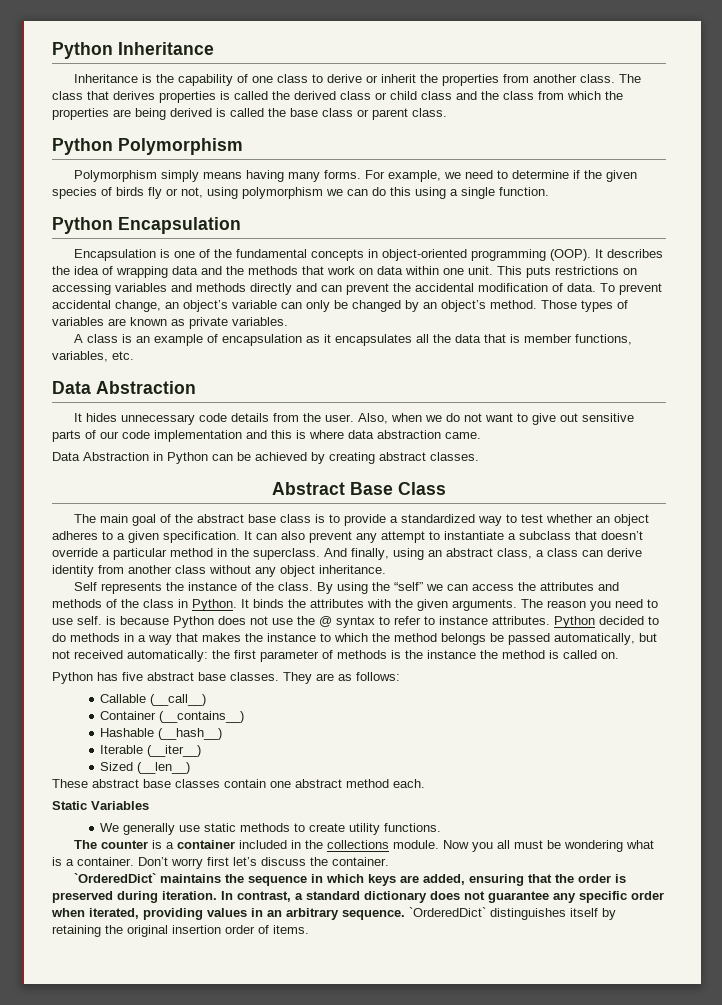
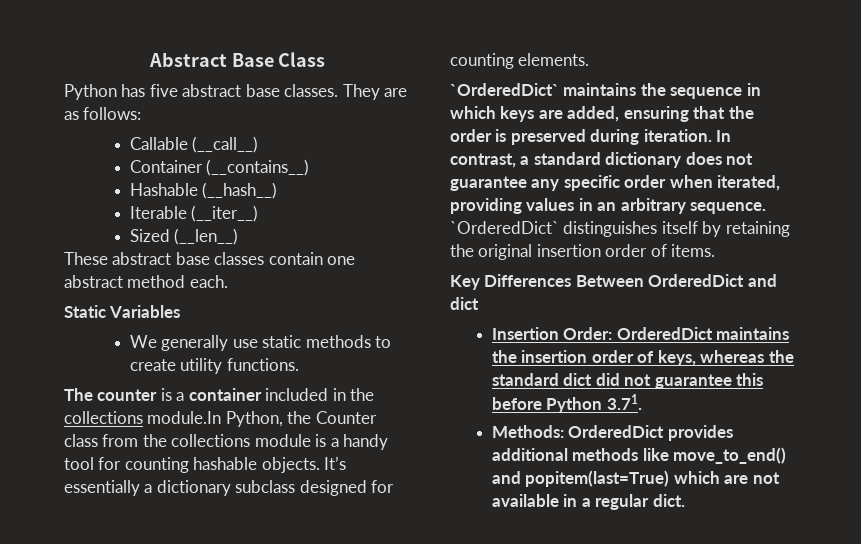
[52,42,214,59] [74,74,642,86] [52,91,623,103] [52,108,447,120] [52,138,243,155] [74,170,638,182] [52,187,549,199] [52,217,241,234] [74,249,664,261] [52,266,637,278] [52,283,662,295] [52,300,628,312] [52,317,288,329] [74,334,633,346] [52,351,134,362] [52,381,196,394] [74,413,635,425] [52,430,481,442] [52,452,479,464] [272,482,446,495] [74,514,650,526] [52,531,643,543] [52,548,642,560] [52,565,386,577] [74,582,620,594] [52,599,658,611] [52,616,659,628] [52,633,657,645] [52,650,619,662] Python Inheritance // Inheritance is the capability of one class to derive or inherit the properties from another class. The class that derives properties is called the derived class or child class and the class from which the properties are being derived is called the base class or parent class. // Python Polymorphism // Polymorphism simply means having many forms. For example, we need to determine if the given species of birds fly or not, using polymorphism we can do this using a single function. // Python Encapsulation // Encapsulation is one of the fundamental concepts in object-oriented programming (OOP). It describes the idea of wrapping data and the methods that work on data within one unit. This puts restrictions on accessing variables and methods directly and can prevent the accidental modification of data. To prevent accidental change, an object’s variable can only be changed by an object’s method. Those types of variables are known as private variables. // A class is an example of encapsulation as it encapsulates all the data that is member functions, variables, etc. // Data Abstraction // It hides unnecessary code details from the user. Also, when we do not want to give out sensitive parts of our code implementation and this is where data abstraction came. // Data Abstraction in Python can be achieved by creating abstract classes. // Abstract Base Class // The main goal of the abstract base class is to provide a standardized way to test whether an object adheres to a given specification. It can also prevent any attempt to instantiate a subclass that doesn’t override a particular method in the superclass. And finally, using an abstract class, a class can derive identity from another class without any object inheritance. // Self represents the instance of the class. By using the “self” we can access the attributes and methods of the class in Python. It binds the attributes with the given arguments. The reason you need to use self. is because Python does not use the @ syntax to refer to instance attributes. Python decided to do methods in a way that makes the instance to which the method belongs be passed automatically, but not received automatically: the first parameter of methods is the instance the method is called on. -> [148,52,326,67] Abstract Base Class
[393,840,655,852] [52,857,389,869] module. Now you all must be wondering what is a container. Don’t worry first let’s discuss the container. -> [147,411,377,427] [64,434,389,450] [64,456,347,473] [64,480,395,496] [450,53,590,69] module.In Python, the Counter class from the collections module is a handy tool for counting hashable objects. It’s essentially a dictionary subclass designed for counting elements.
(309, 929) none -> [450,274,777,290] [450,297,479,310] [492,327,790,340] [492,350,794,366] [492,373,764,389] [492,394,642,413] [492,425,733,441] [492,447,787,464] [492,470,780,487] [492,494,685,510] // Key Differences Between OrderedDict and dict // Insertion Order: OrderedDict maintains the insertion order of keys, whereas the standard dict did not guarantee this before Python 3.71. // Methods: OrderedDict provides additional methods like move_to_end() and popitem(last=True) which are not available in a regular dict.

